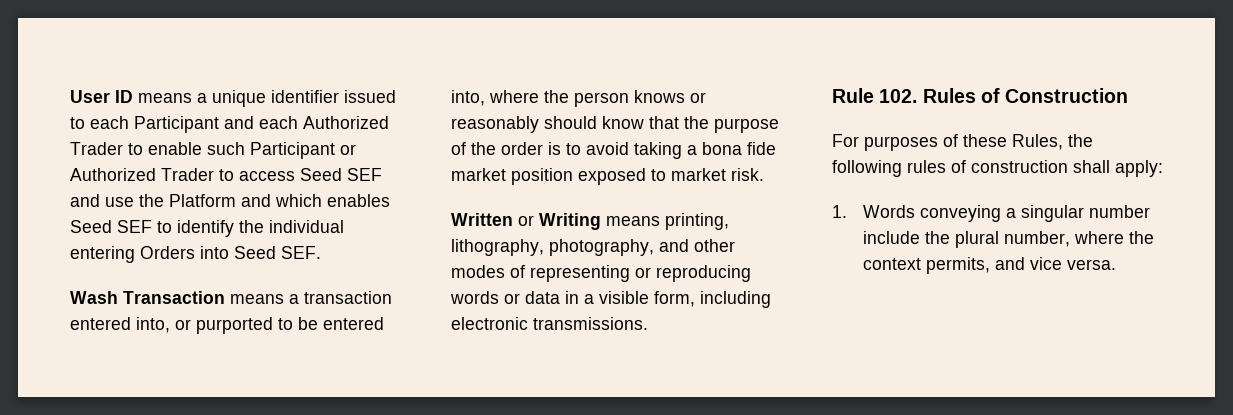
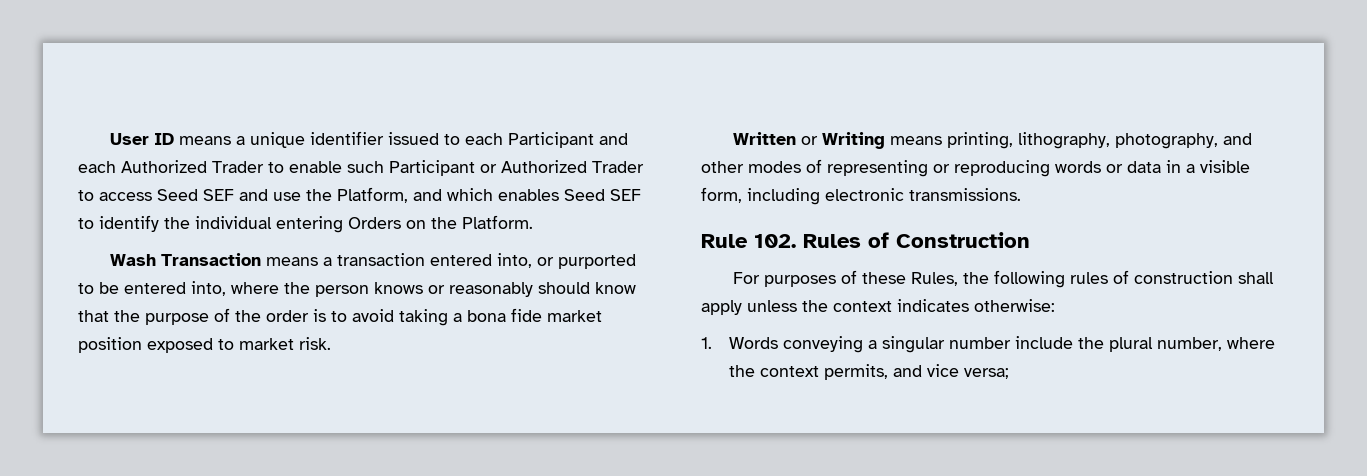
[169,194,236,207] Platform -> [337,187,408,203] Platform,
[200,246,321,259] into Seed SEF. -> [406,215,533,229] on the Platform.
[1115,160,1163,177] apply: -> [701,299,1055,315] apply unless the context indicates otherwise:
[1066,259,1116,270] versa. -> [963,368,1009,379] versa;

